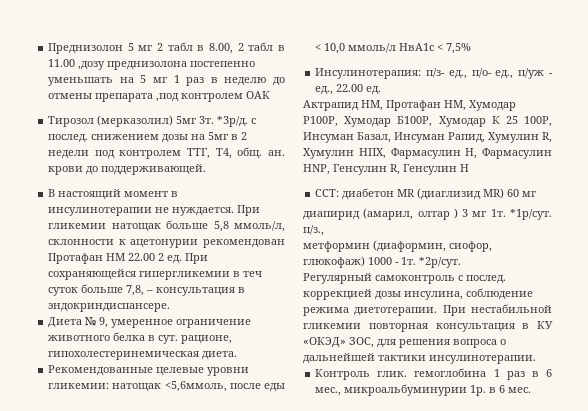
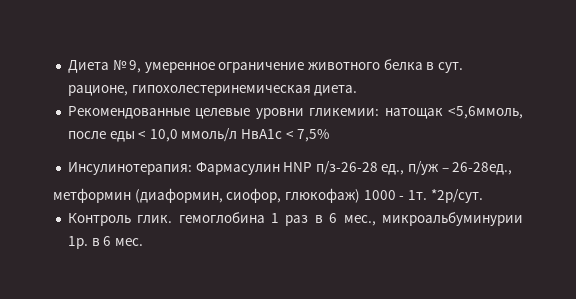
[48,42,285,54] [48,59,256,70] [48,75,286,86] [48,91,271,102] [48,115,257,127] [48,132,248,143] [48,147,285,159] [48,164,207,175] [48,189,179,200] [48,205,261,216] [48,220,285,232] [48,239,285,248] [48,253,209,264] [48,269,263,280] [48,284,246,296] [48,303,171,312] Преднизолон 5 мг 2 табл в 8.00, 2 табл в 11.00 ,дозу преднизолона постепенно уменьшать на 5 мг 1 раз в неделю до отмены препарата ,под контролем ОАК // Тирозол (мерказолил) 5мг 3т. *3р/д. с послед. снижением дозы на 5мг в 2 недели под контролем ТТГ, Т4, общ. ан. крови до поддерживающей. // В настоящий момент в инсулинотерапии не нуждается. При гликемии натощак больше 5,8 ммоль/л, склонности к ацетонурии рекомендован Протафан НМ 22.00 2 ед. При сохраняющейся гипергликемии в теч суток больше 7,8, – консультация в эндокриндиспансере. // -> (67, 66) none
[425,68,553,79] [315,84,382,95] [303,100,516,111] [303,116,552,127] [303,132,552,143] [303,148,552,159] [303,164,469,175] [315,188,537,200] [303,208,552,220] [303,225,324,236] п/з- ед., п/о- ед., п/уж - ед., 22.00 ед. // Актрапид НМ, Протафан НМ, Хумодар Р100Р, Хумодар Б100Р, Хумодар К 25 100Р, Инсуман Базал, Инсуман Рапид, Хумулин R, Хумулин НПХ, Фармасулин Н, Фармасулин НNР, Генсулин R, Генсулин Н // ССТ: диабетон МR (диаглизид МR) 60 мг // диапирид (амарил, олтар ) 3 мг 1т. *1р/сут. п/з., -> [195,161,513,175] Фармасулин НNP п/з-26-28 ед., п/уж – 26-28ед.,
[303,273,506,284] [303,288,533,300] [303,304,552,316] [303,321,553,332] [303,337,506,348] [303,353,536,364] // Регулярный самоконтроль с послед. коррекцией дозы инсулина, соблюдение режима диетотерапии. При нестабильной гликемии повторная консультация в КУ «ОКЭД» ЗОС, для решения вопроса о дальнейшей тактики инсулинотерапии. -> (483, 196) none

